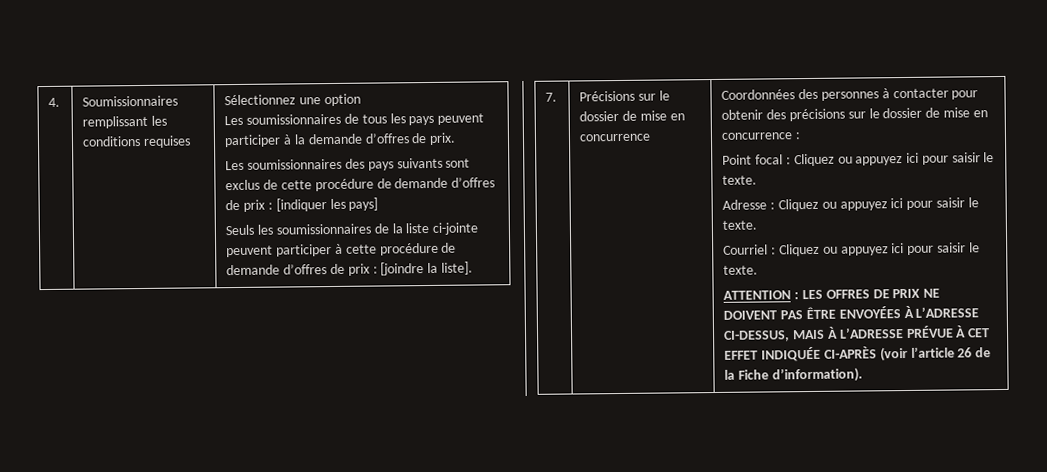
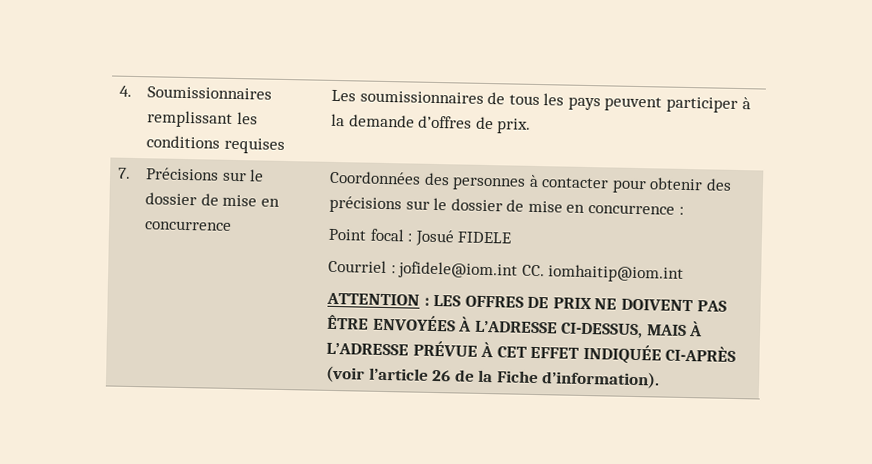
[224,93,362,107] Sélectionnez une option // -> (285, 145) none
[225,157,471,171] [225,177,496,192] [225,197,379,212] [225,222,479,236] [226,242,457,258] [226,261,473,276] // Les soumissionnaires des pays suivants sont exclus de cette procédure de demande d’offres de prix : [indiquer les pays] // Seuls les soumissionnaires de la liste ci-jointe peuvent participer à cette procédure de demande d’offres de prix : [joindre la liste]. -> (532, 126) none
[793,152,995,167] [722,175,758,185] [722,197,979,212] [722,220,758,230] [723,242,980,257] [723,265,759,275] Cliquez ou appuyez ici pour saisir le texte. // Adresse : Cliquez ou appuyez ici pour saisir le texte. // Courriel : Cliquez ou appuyez ici pour saisir le texte. -> [414,229,513,247] [327,259,685,283] Josué FIDELE // Courriel : jofidele@iom.int CC. iomhaitip@iom.int

